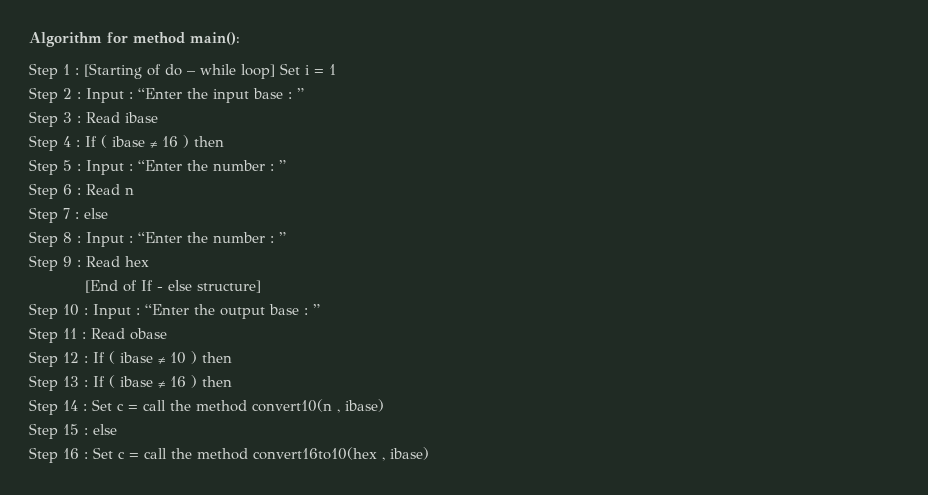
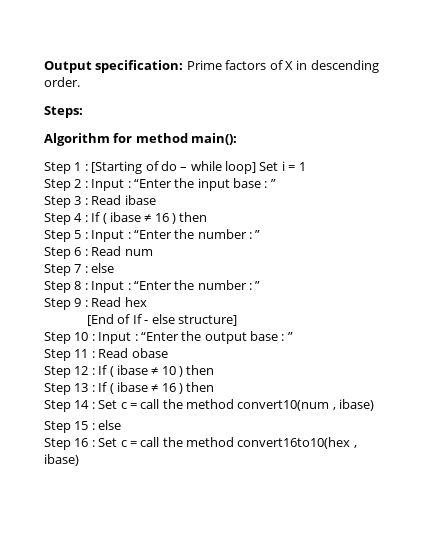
(29, 39) none -> [44,60,379,73] [44,77,80,87] [44,106,83,118] Output specification: Prime factors of X in descending order. // Steps: //
[125,187,134,195] n -> [124,249,153,256] num
[252,399,332,412] convert10(n -> [237,400,330,411] convert10(num

